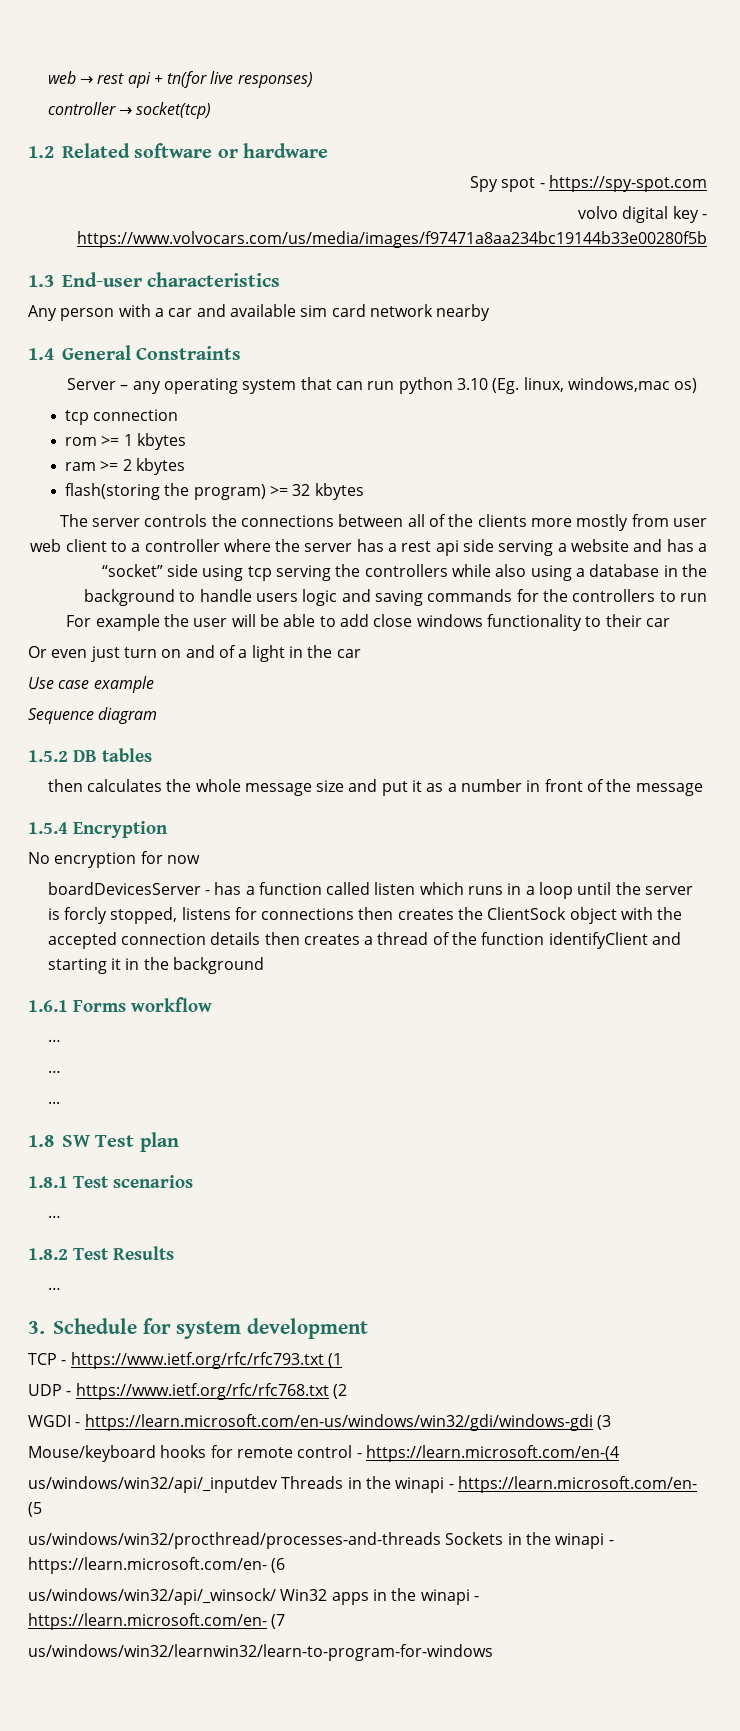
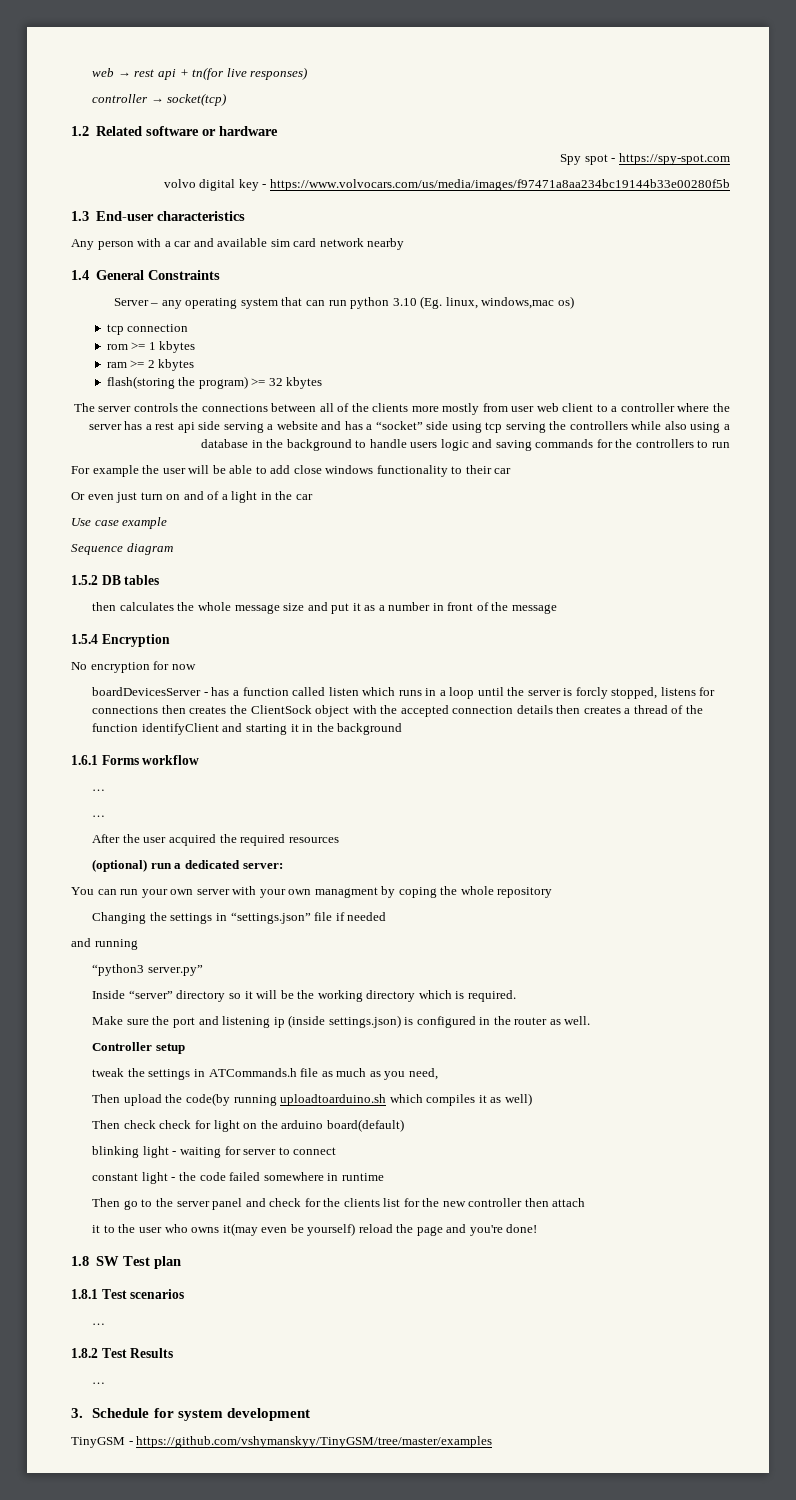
[47,1101,60,1104] ... -> [92,834,339,846] [92,859,283,872] [71,886,553,898] [92,912,387,924] [71,938,138,950] [92,964,203,976] [92,990,516,1002] [92,1015,591,1028] [92,1042,185,1054] [92,1068,438,1080] [92,1093,532,1106] [92,1119,404,1132] [92,1146,337,1158] [92,1172,384,1184] [92,1198,586,1210] [92,1223,538,1236] After the user acquired the required resources // (optional) run a dedicated server: // You can run your own server with your own managment by coping the whole repository // Changing the settings in “settings.json” file if needed // and running // “python3 server.py” // Inside “server” directory so it will be the working directory which is required. // Make sure the port and listening ip (inside settings.json) is configured in the router as well. // Controller setup // tweak the settings in ATCommands.h file as much as you need, // Then upload the code(by running uploadtoarduino.sh which compiles it as well) // Then check check for light on the arduino board(default) // blinking light - waiting for server to connect // constant light - the code failed somewhere in runtime // Then go to the server panel and check for the clients list for the new controller then attach // it to the user who owns it(may even be yourself) reload the page and you're done!
[28,1352,342,1369] [28,1383,347,1400] [28,1414,611,1431] [28,1445,619,1462] [28,1476,697,1493] [28,1502,42,1517] [28,1532,614,1549] [28,1557,286,1574] [28,1588,479,1605] [28,1613,286,1630] [28,1644,493,1661] TCP - https://www.ietf.org/rfc/rfc793.txt (1 // UDP - https://www.ietf.org/rfc/rfc768.txt (2 // WGDI - https://learn.microsoft.com/en-us/windows/win32/gdi/windows-gdi (3 // Mouse/keyboard hooks for remote control - https://learn.microsoft.com/en-(4 // us/windows/win32/api/_inputdev Threads in the winapi - https://learn.microsoft.com/en- (5 // us/windows/win32/procthread/processes-and-threads Sockets in the winapi - https://learn.microsoft.com/en- (6 // us/windows/win32/api/_winsock/ Win32 apps in the winapi - https://learn.microsoft.com/en- (7 // us/windows/win32/learnwin32/learn-to-program-for-windows -> [71,1436,493,1448] TinyGSM - https://github.com/vshymanskyy/TinyGSM/tree/master/examples

